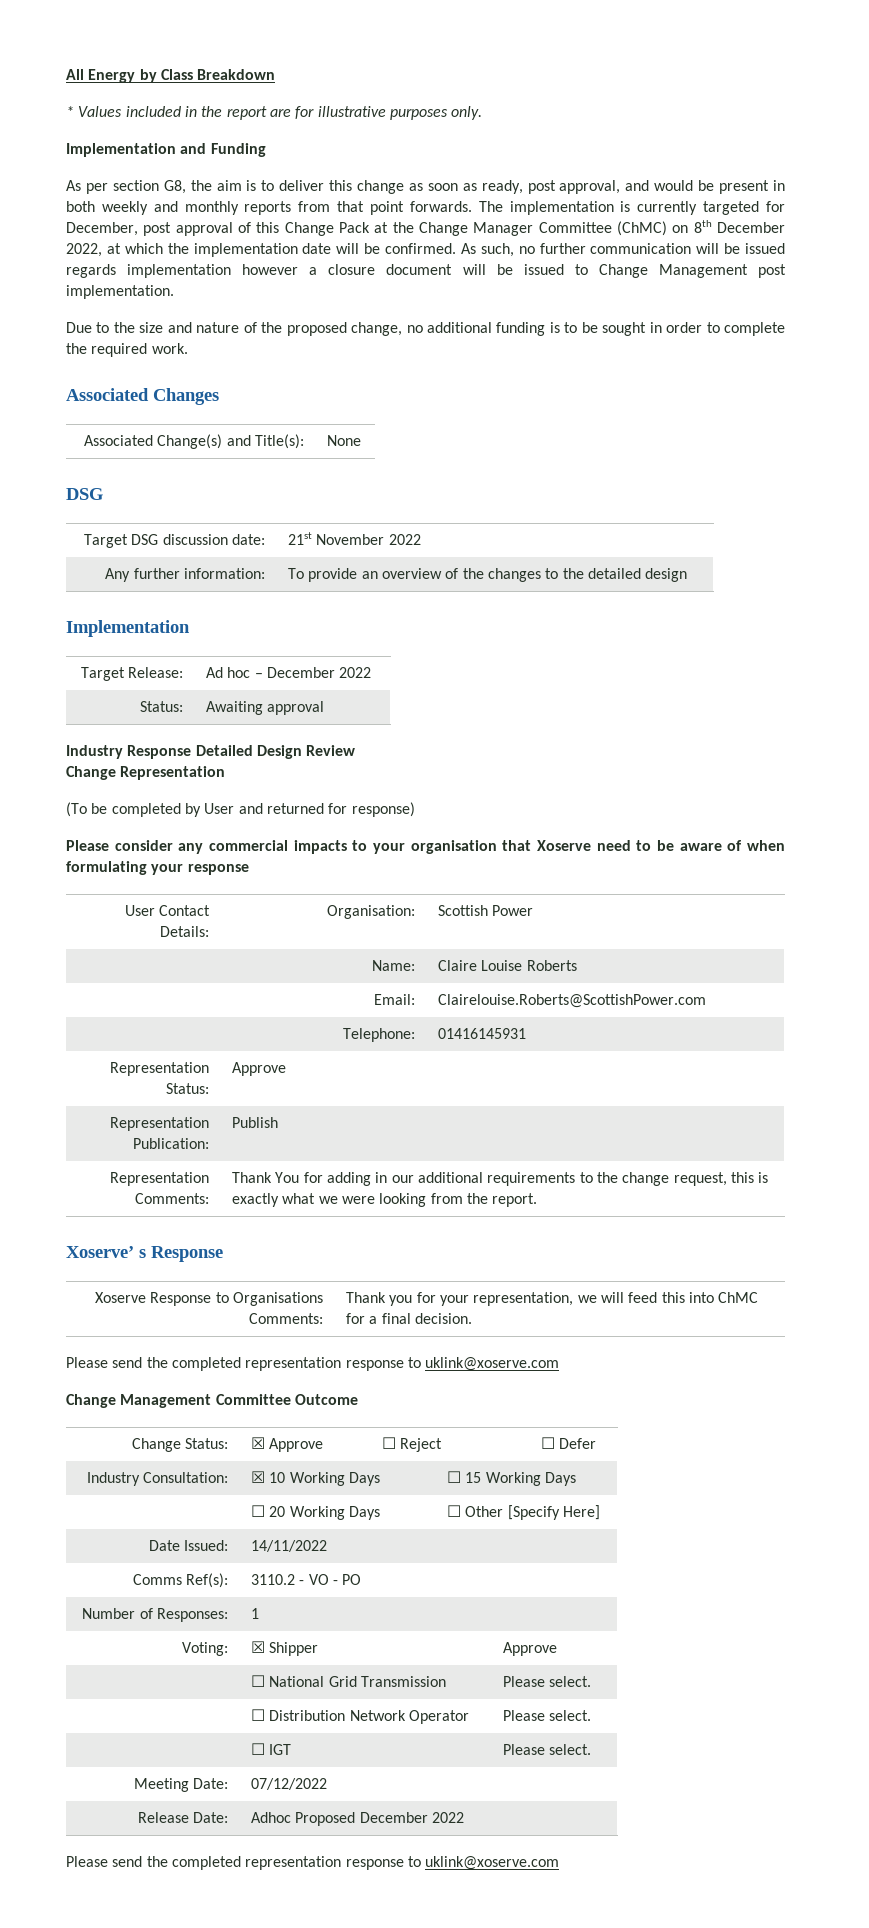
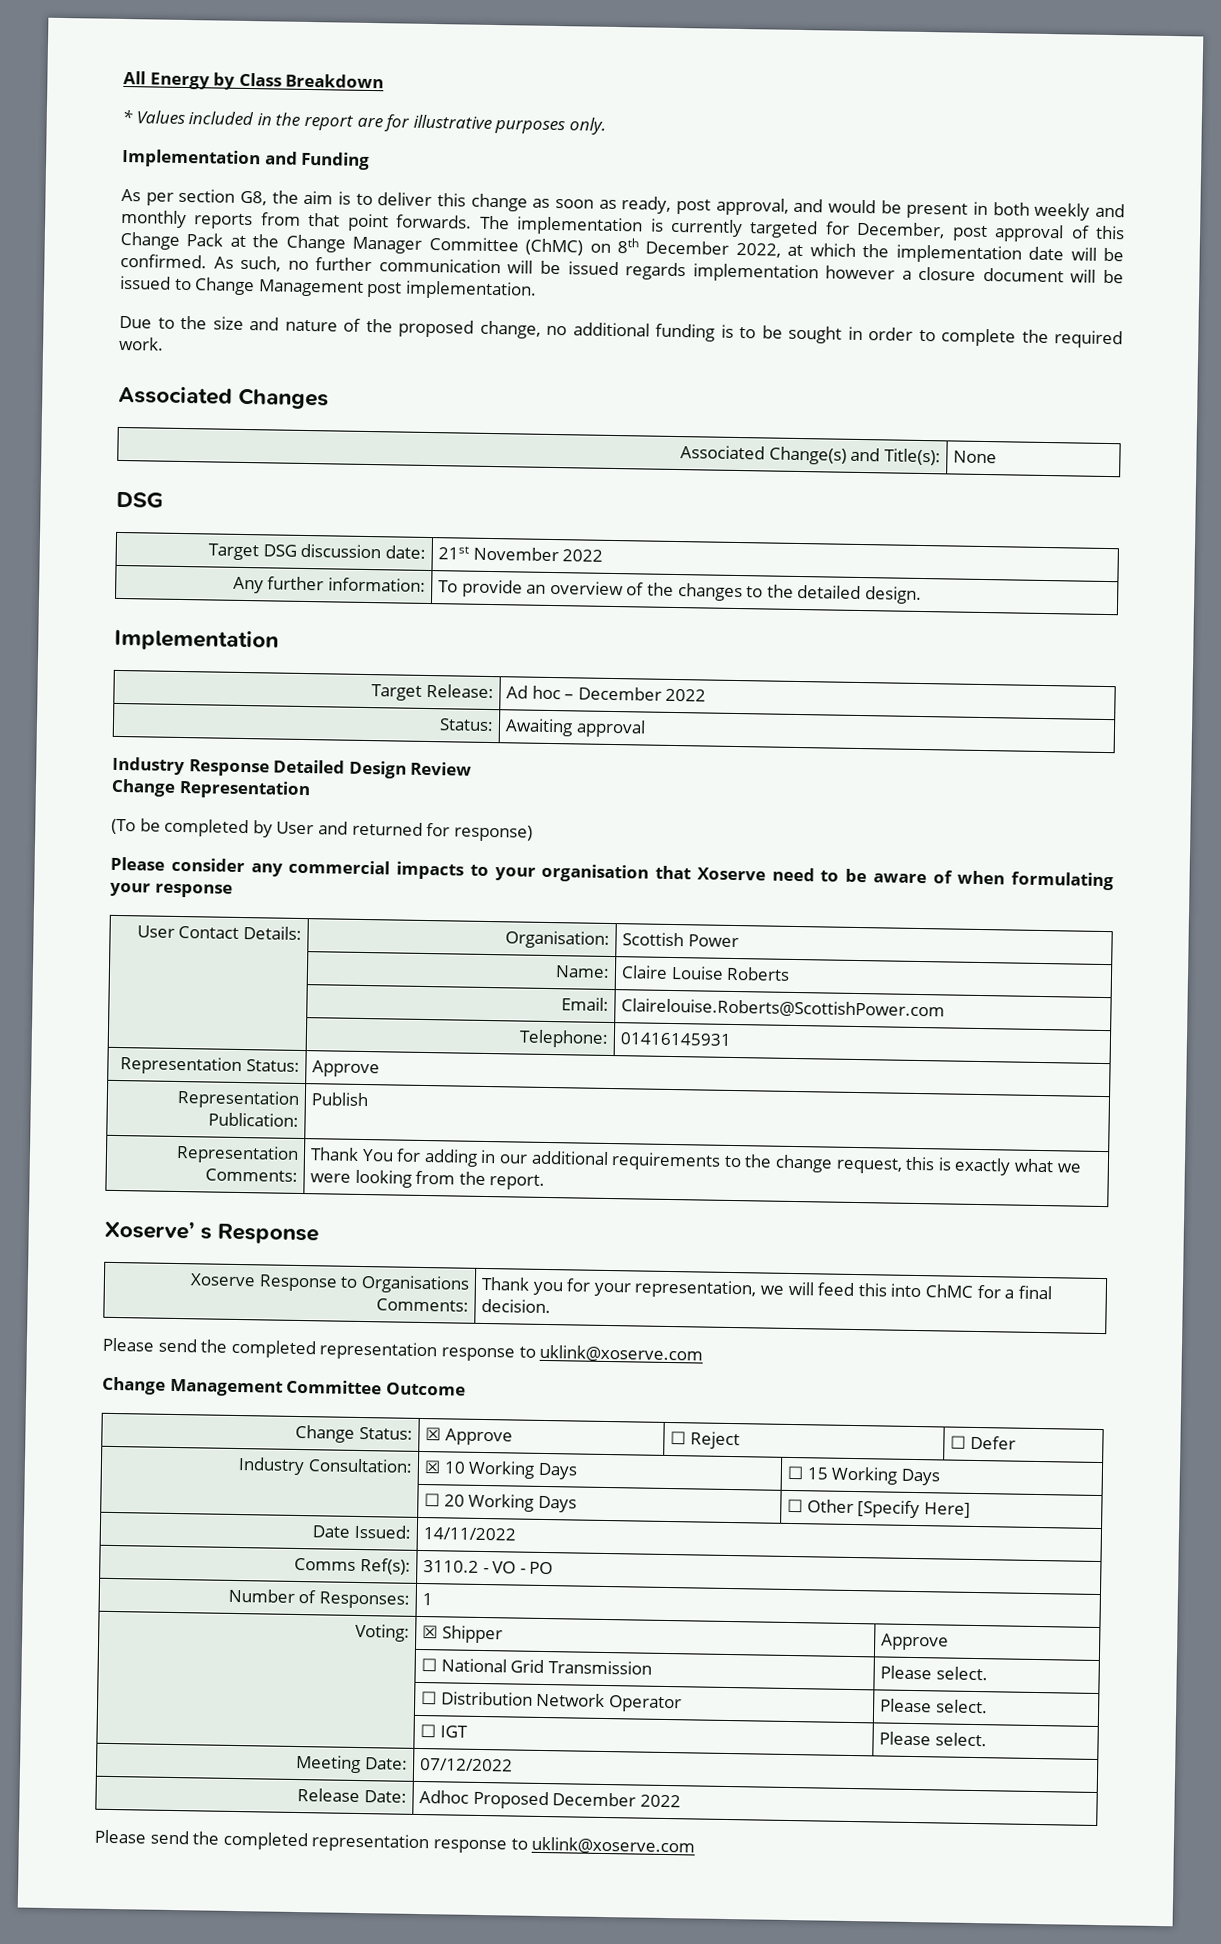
[645,568,688,582] design -> [865,586,923,605] design.

